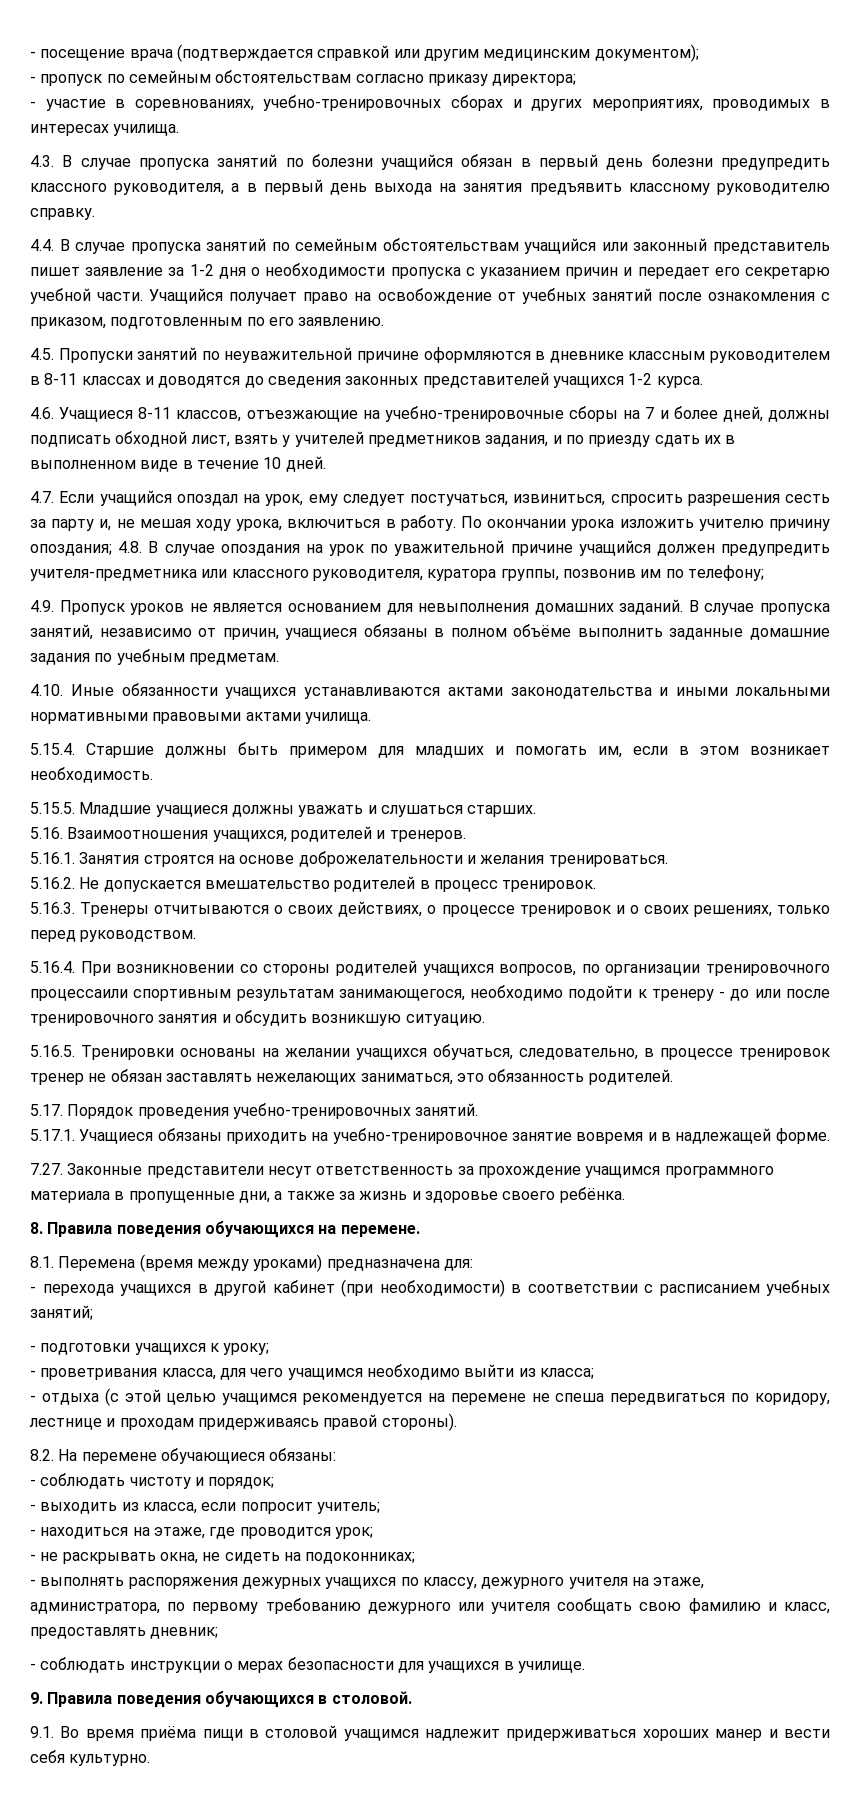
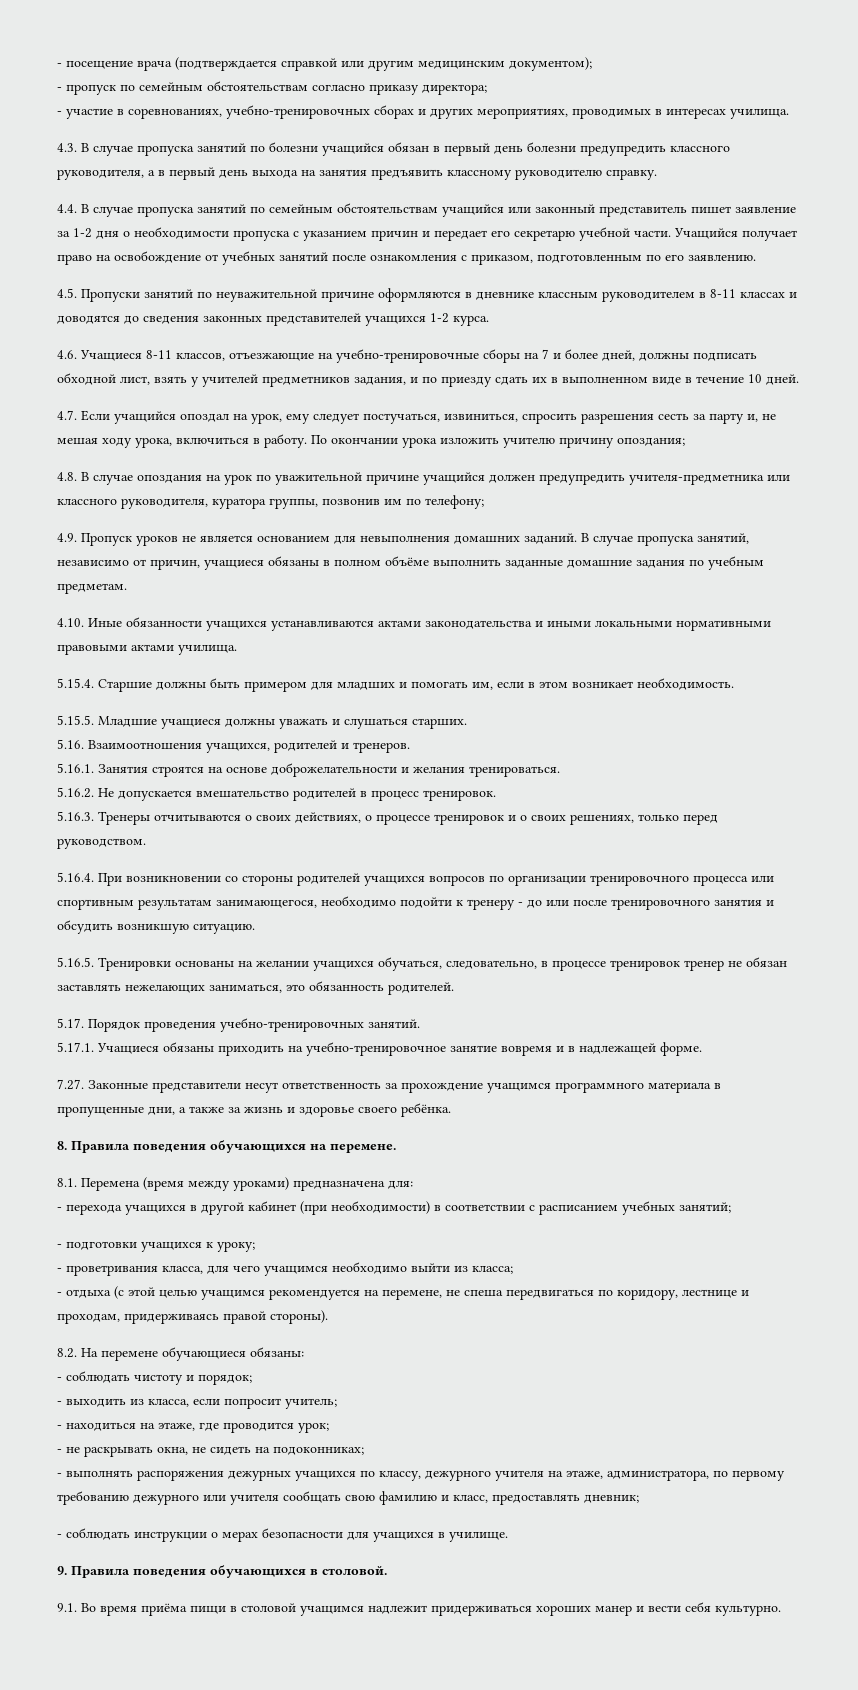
(112, 550) none -> (685, 442) //
[499,964,577,976] вопросов, -> [429,875,485,886] вопросов
[30,989,128,1001] процессаили -> [693,875,774,886] процесса или
[450,1393,526,1405] перемене -> [382,1289,442,1300] перемене,
[119,1418,194,1430] проходам -> [57,1313,120,1324] проходам,

